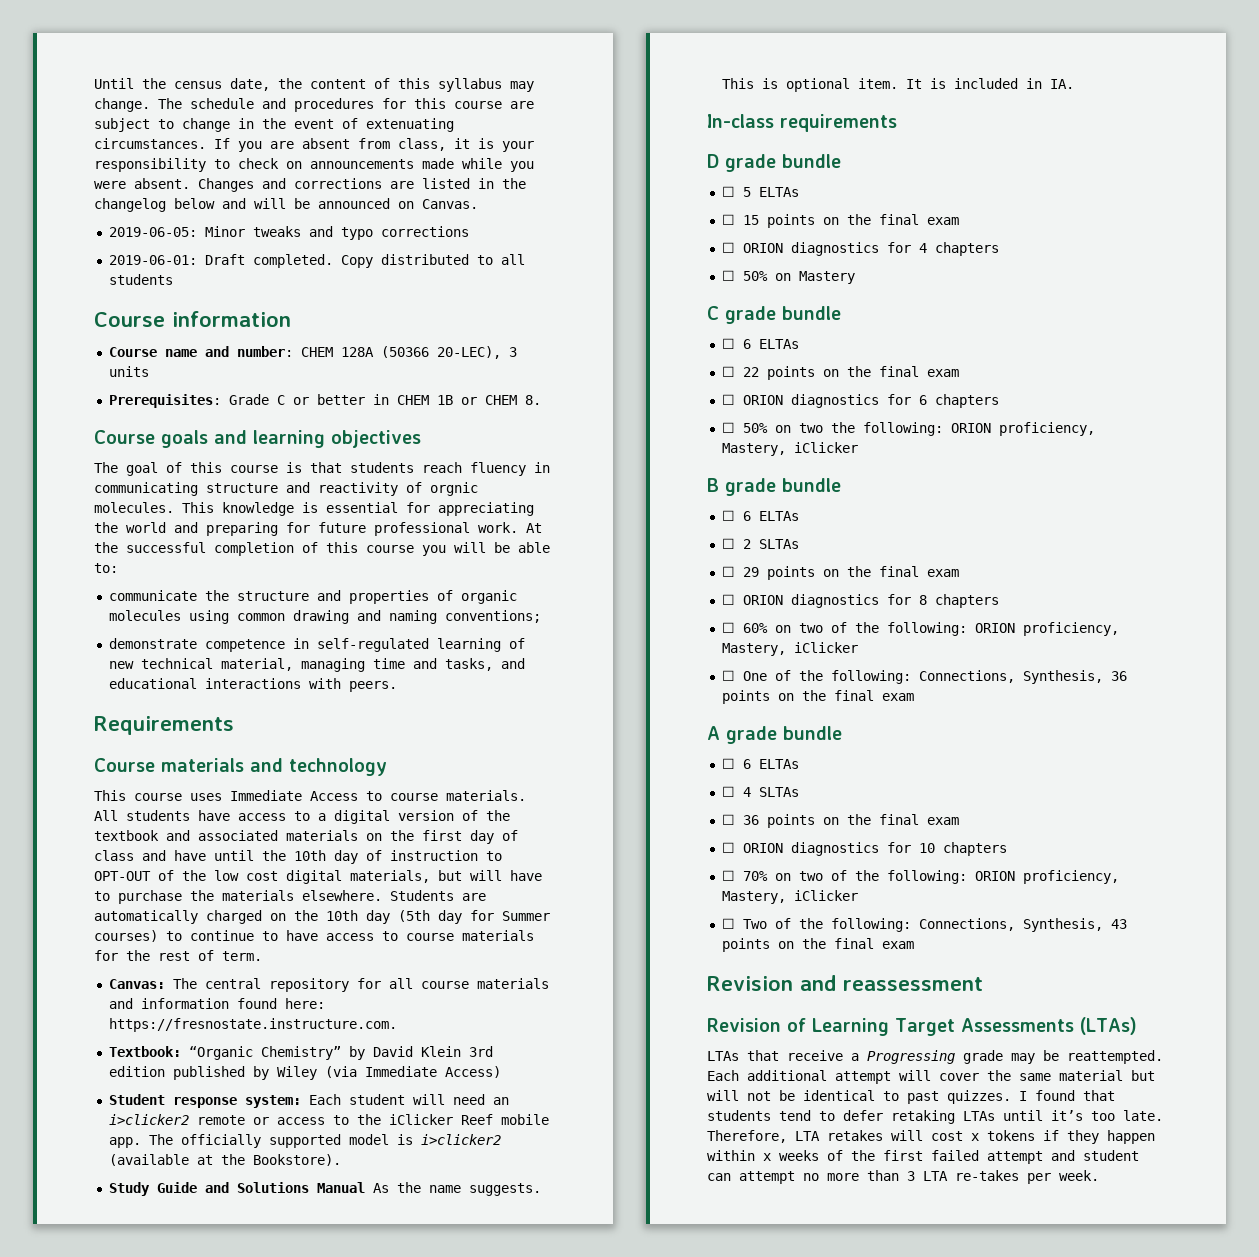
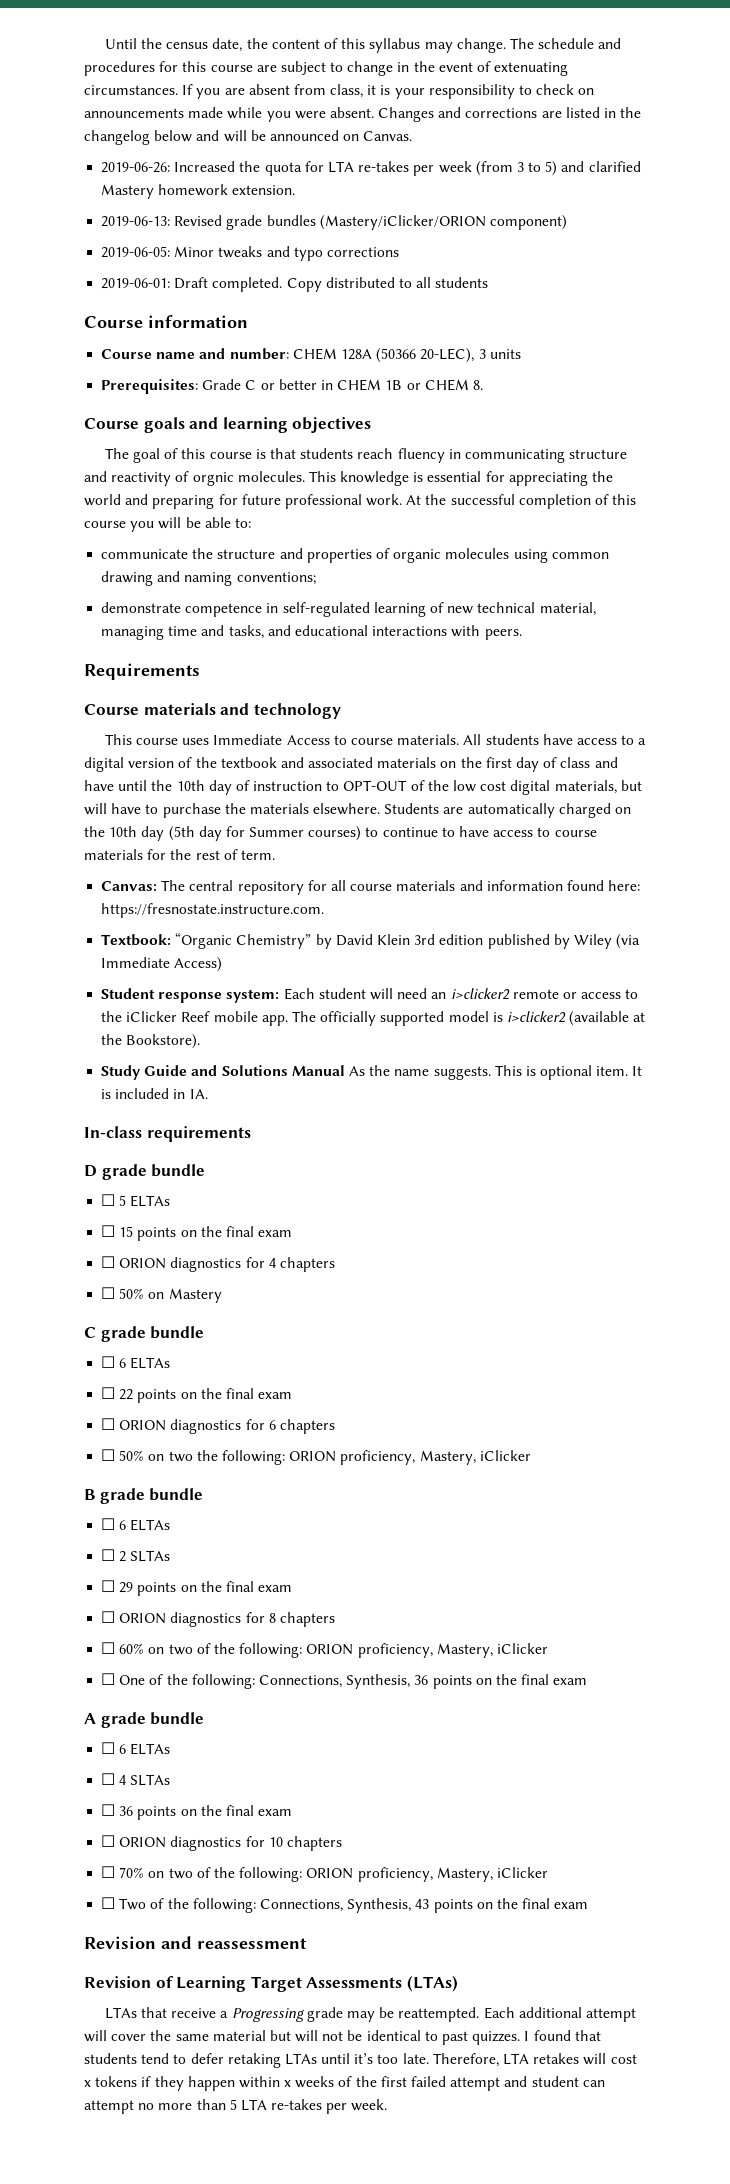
(478, 204) none -> [101,161,641,176] [101,184,296,199] [101,215,567,230] // 2019-06-26: Increased the quota for LTA re-takes per week (from 3 to 5) and clarified Mastery homework extension. // 2019-06-13: Revised grade bundles (Mastery/iClicker/ORION component)
[907,1171,915,1181] 3 -> [229,2099,237,2110] 5

